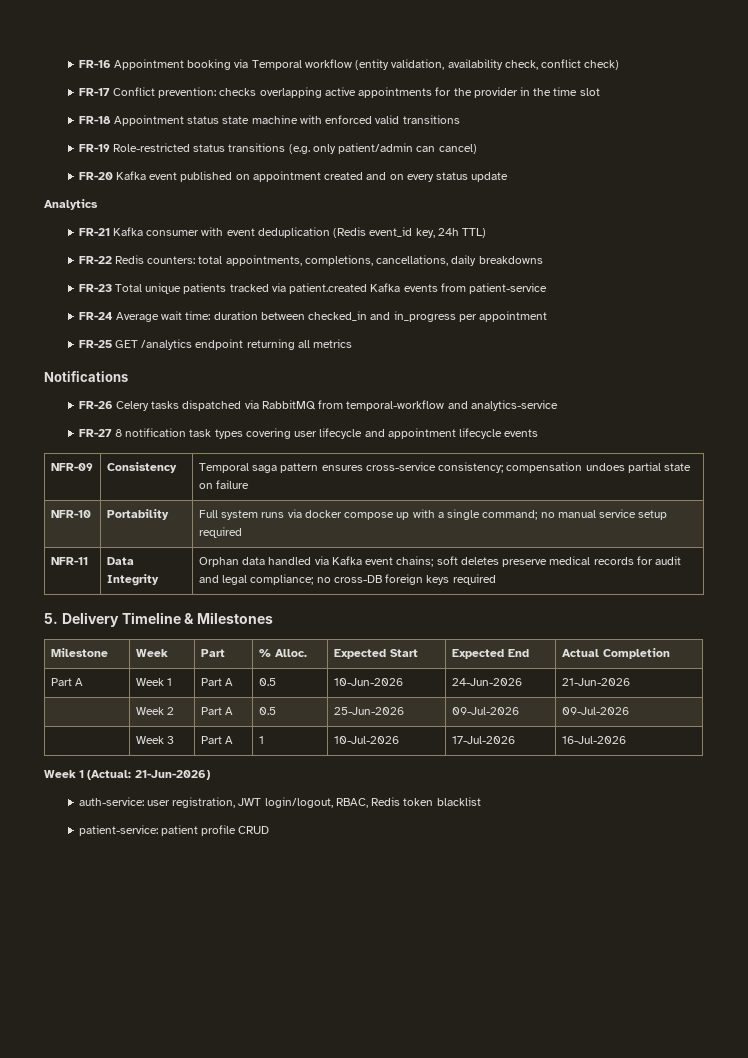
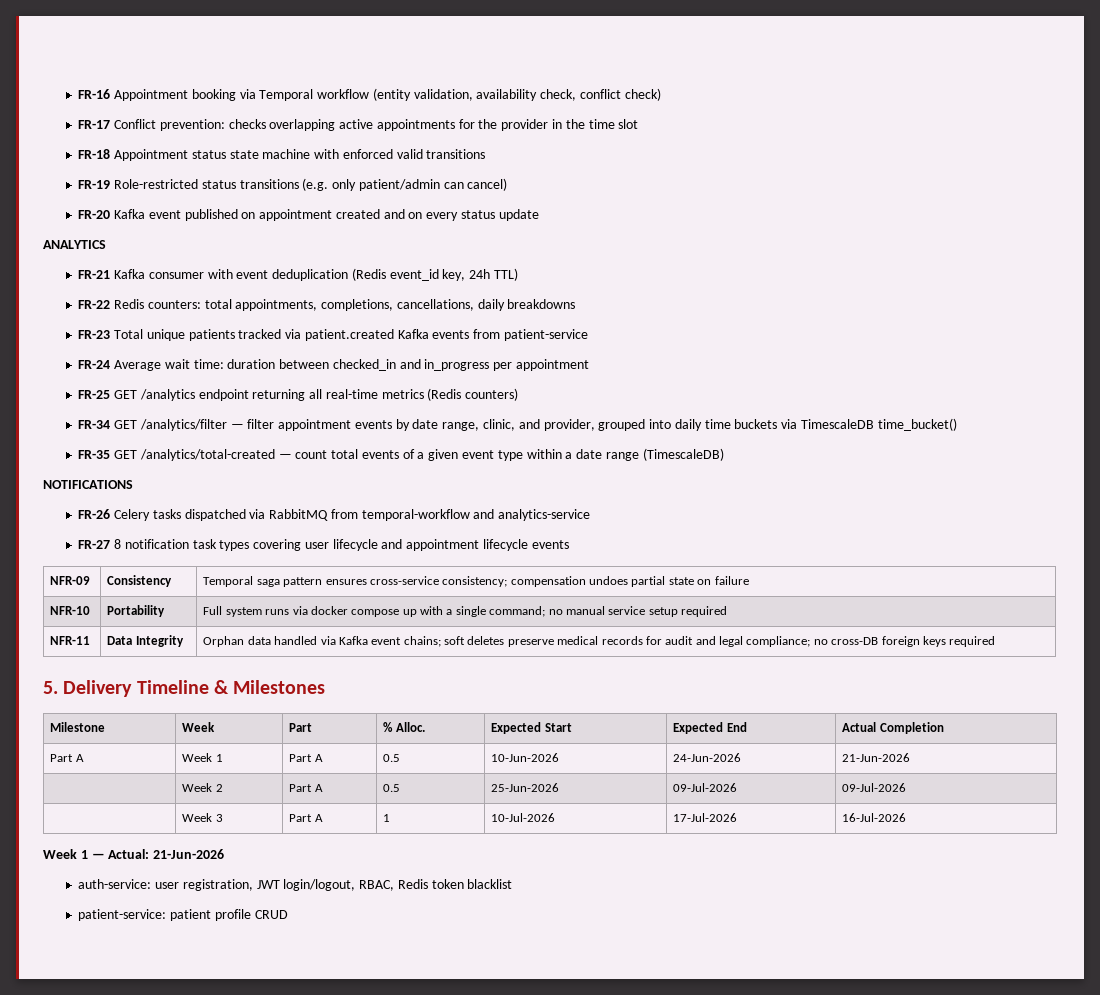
[44,199,98,210] Analytics -> [43,240,106,249] ANALYTICS
(310, 344) none -> [325,389,378,399] real-time
[44,371,128,382] // Notifications -> [427,388,519,401] [78,418,957,431] [78,448,724,461] [43,480,133,489] (Redis counters) // FR-34 GET /analytics/filter — filter appointment events by date range, clinic, and provider, grouped into daily time buckets via TimescaleDB time_bucket() // FR-35 GET /analytics/total-created — count total events of a given event type within a date range (TimescaleDB) // NOTIFICATIONS
[87,770,210,780] (Actual: 21-Jun-2026) -> [91,849,225,859] — Actual: 21-Jun-2026

